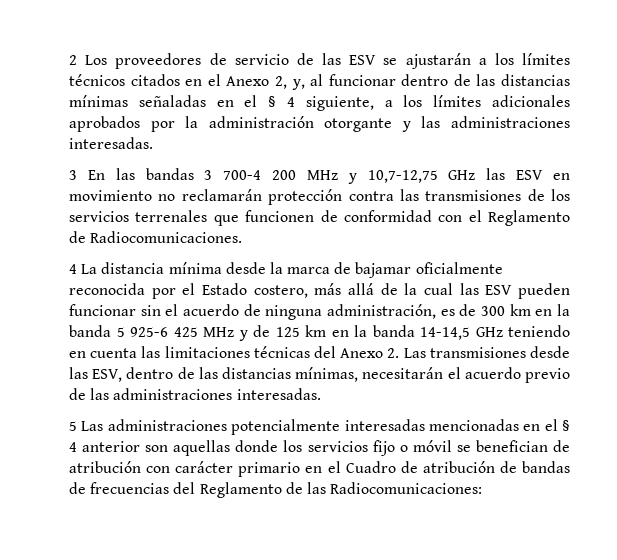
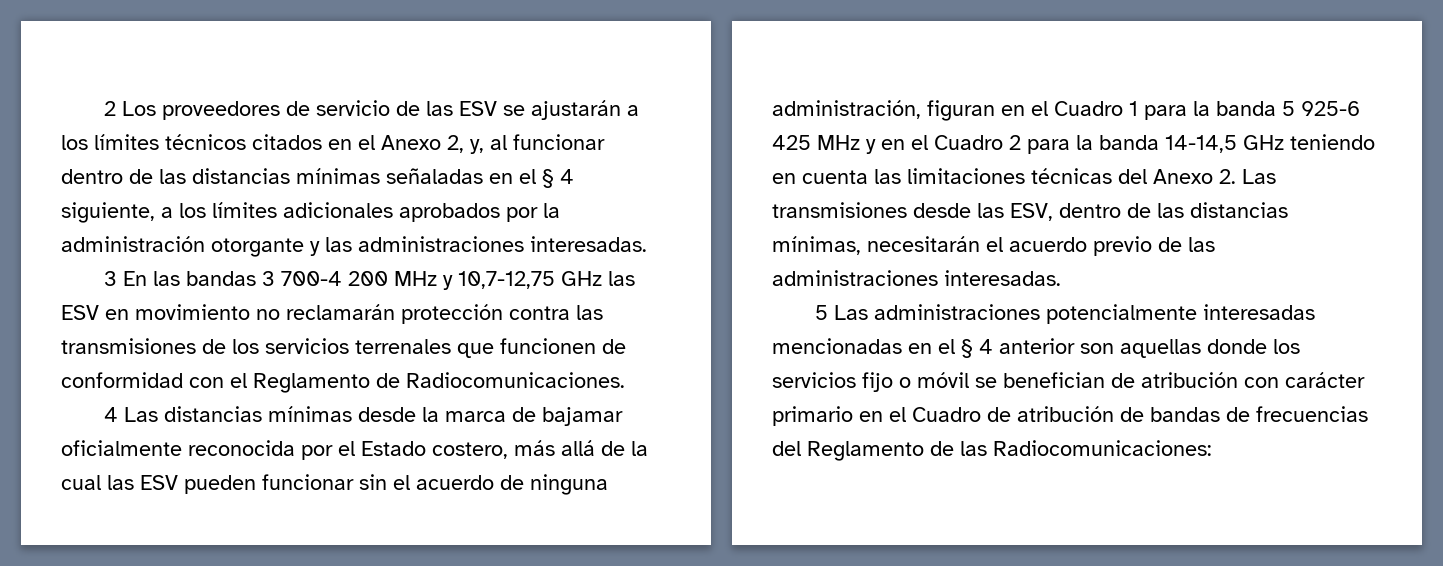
[81,262,222,274] La distancia mínima -> [123,406,352,422] Las distancias mínimas
[440,304,553,316] es de 300 km en -> [927,100,1187,121] figuran en el Cuadro 1 para
[253,325,349,337] de 125 km en -> [881,135,1070,154] en el Cuadro 2 para

